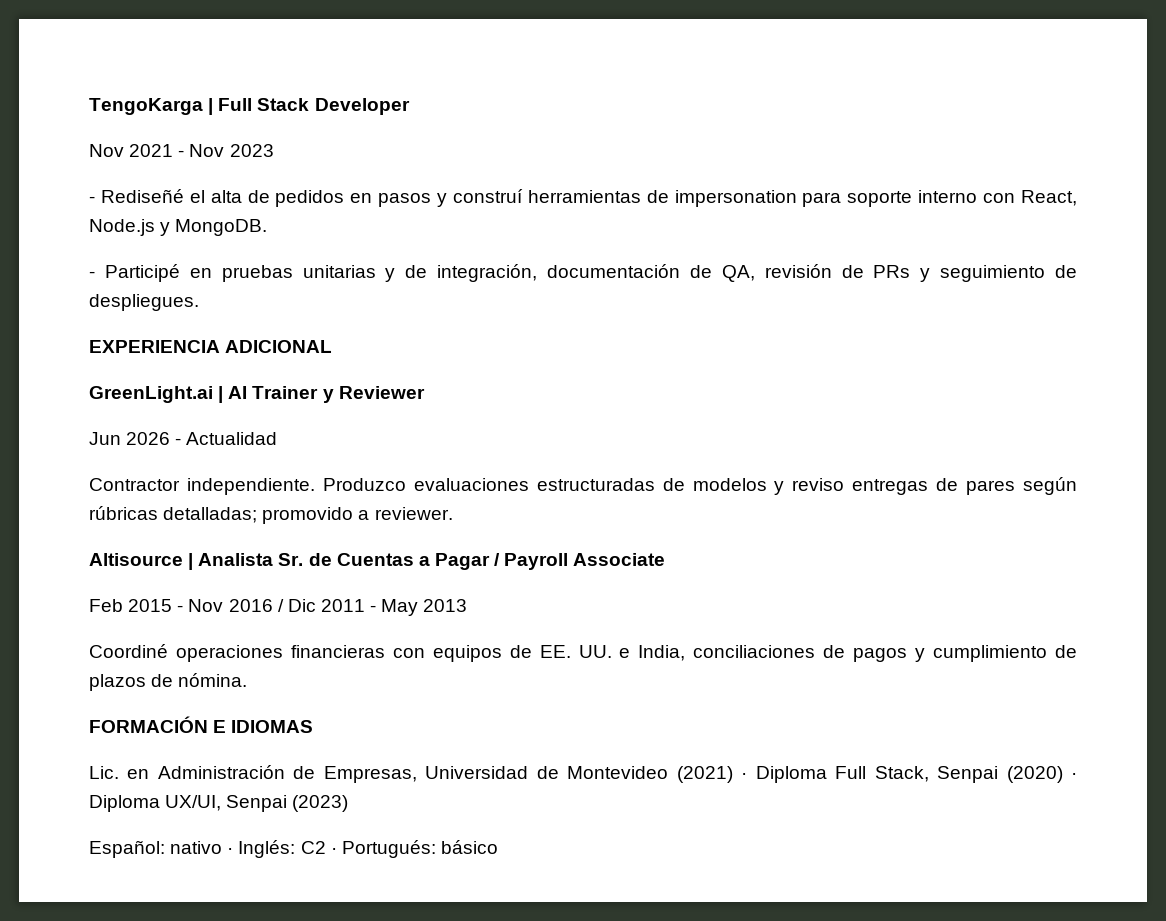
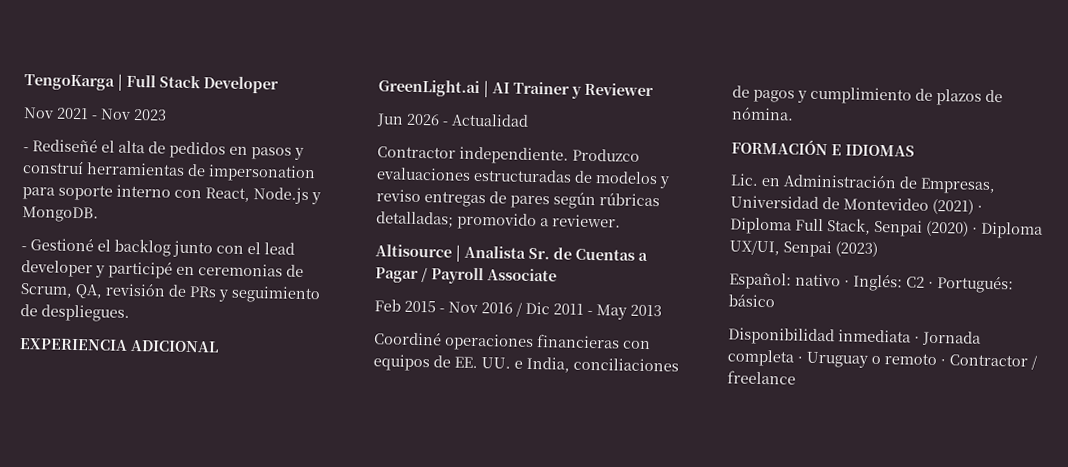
[104,264,712,282] Participé en pruebas unitarias y de integración, documentación de -> [30,237,295,258] [21,260,304,279] [20,283,73,298] Gestioné el backlog junto con el lead developer y participé en ceremonias de Scrum,
(498, 847) none -> [728,327,981,346] [727,349,1037,370] [727,370,796,385] // Disponibilidad inmediata · Jornada completa · Uruguay o remoto · Contractor / freelance

